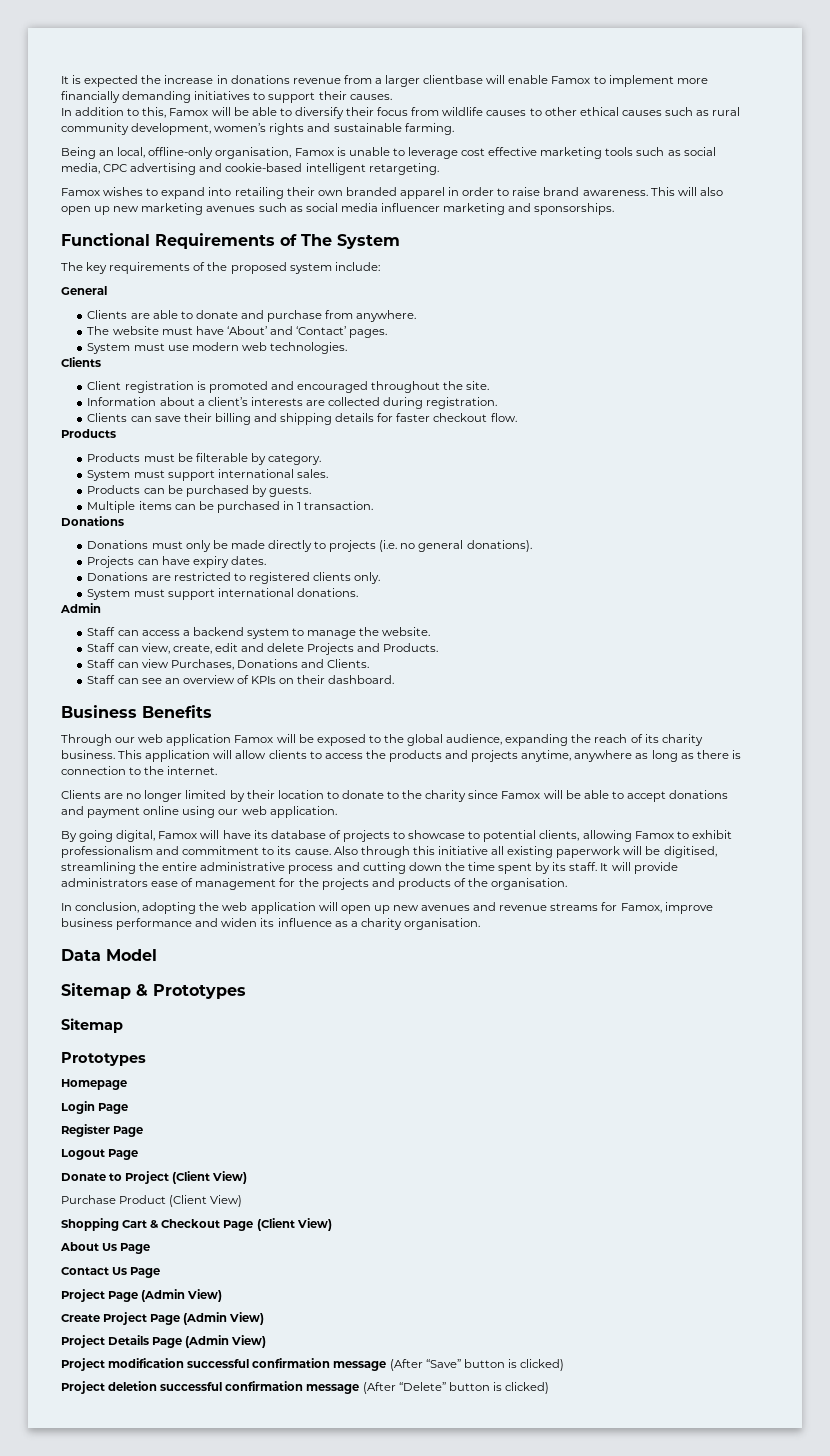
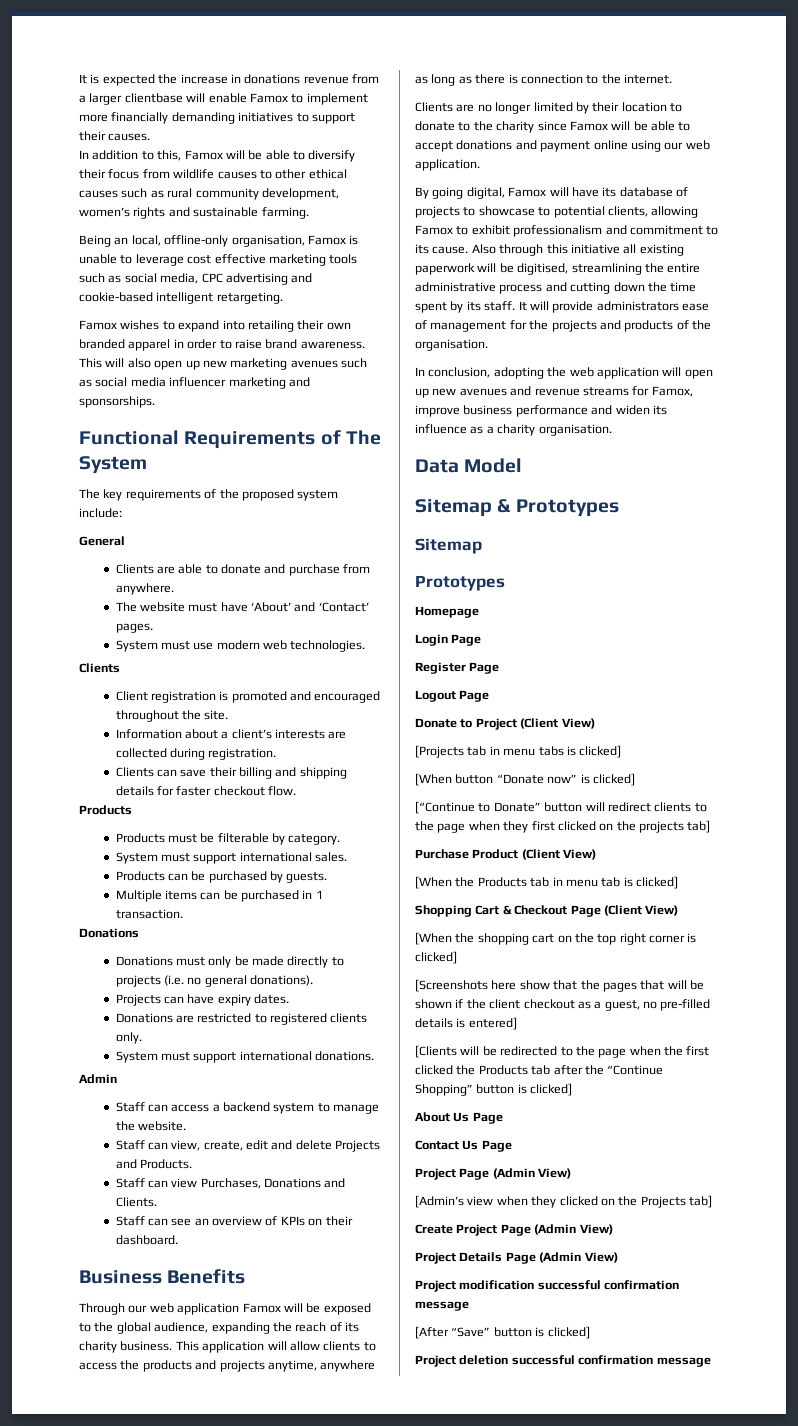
[61,1195,243,1207] Purchase Product (Client View) -> [415,745,622,758] [415,773,635,786] [415,801,707,814] [415,820,711,833] [415,849,597,860] [415,876,678,889] [Projects tab in menu tabs is clicked] // [When button “Donate now” is clicked] // [“Continue to Donate” button will redirect clients to the page when they first clicked on the projects tab] // Purchase Product (Client View) // [When the Products tab in menu tab is clicked]
(332, 1224) none -> [415,932,697,945] [415,951,457,964] [415,979,704,992] [415,999,711,1011] [415,1017,517,1030] [415,1045,710,1058] [415,1065,664,1075] [415,1083,573,1096] // [When the shopping cart on the top right corner is clicked] // [Screenshots here show that the pages that will be shown if the client checkout as a guest, no pre-filled details is entered] // [Clients will be redirected to the page when the first clicked the Products tab after the “Continue Shopping” button is clicked]
(223, 1295) none -> [415,1195,712,1208] // [Admin’s view when they clicked on the Projects tab]
[389,1359,423,1371] (After -> [415,1326,449,1339] // [After
[519,1359,564,1371] clicked) -> [547,1326,590,1339] clicked]
[362,1382,549,1394] (After “Delete” button is clicked) -> (711, 1362) none

